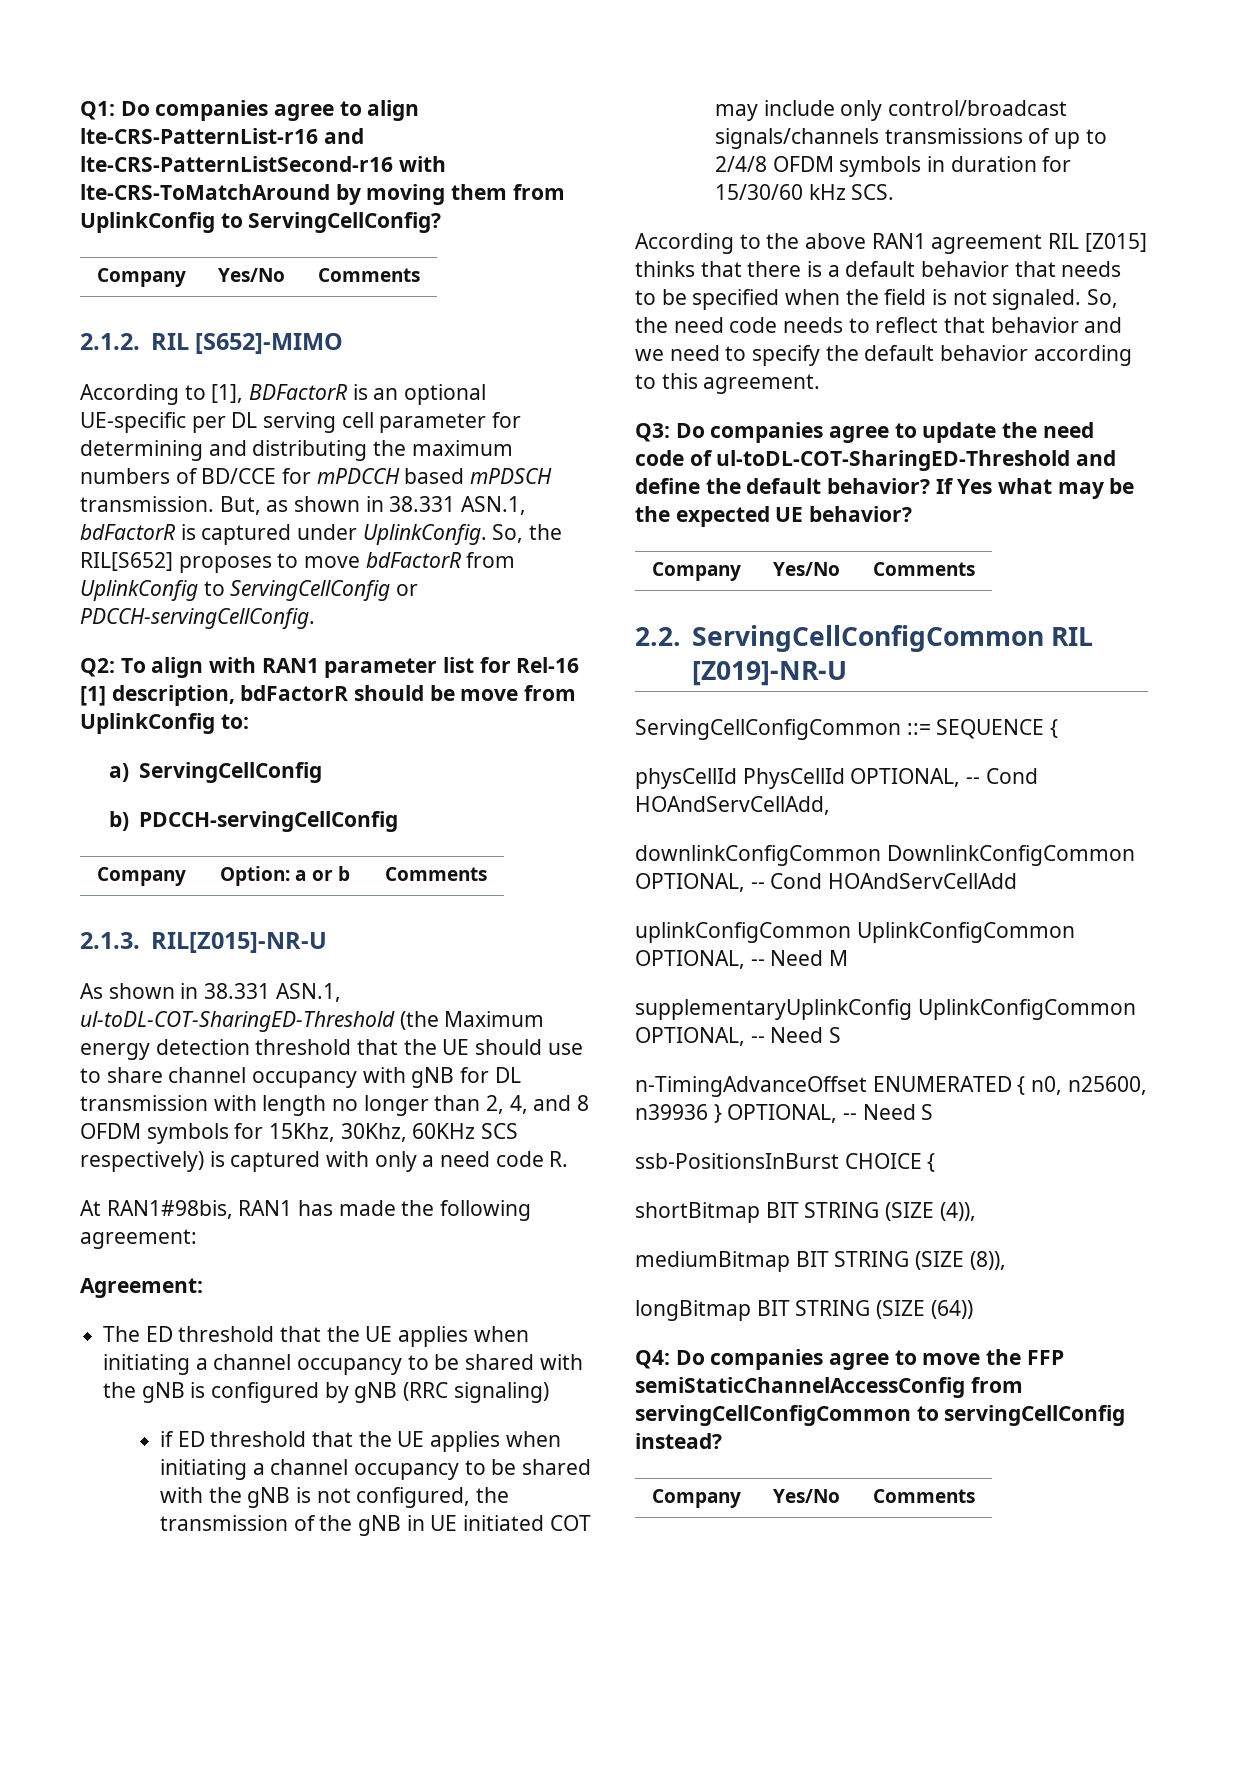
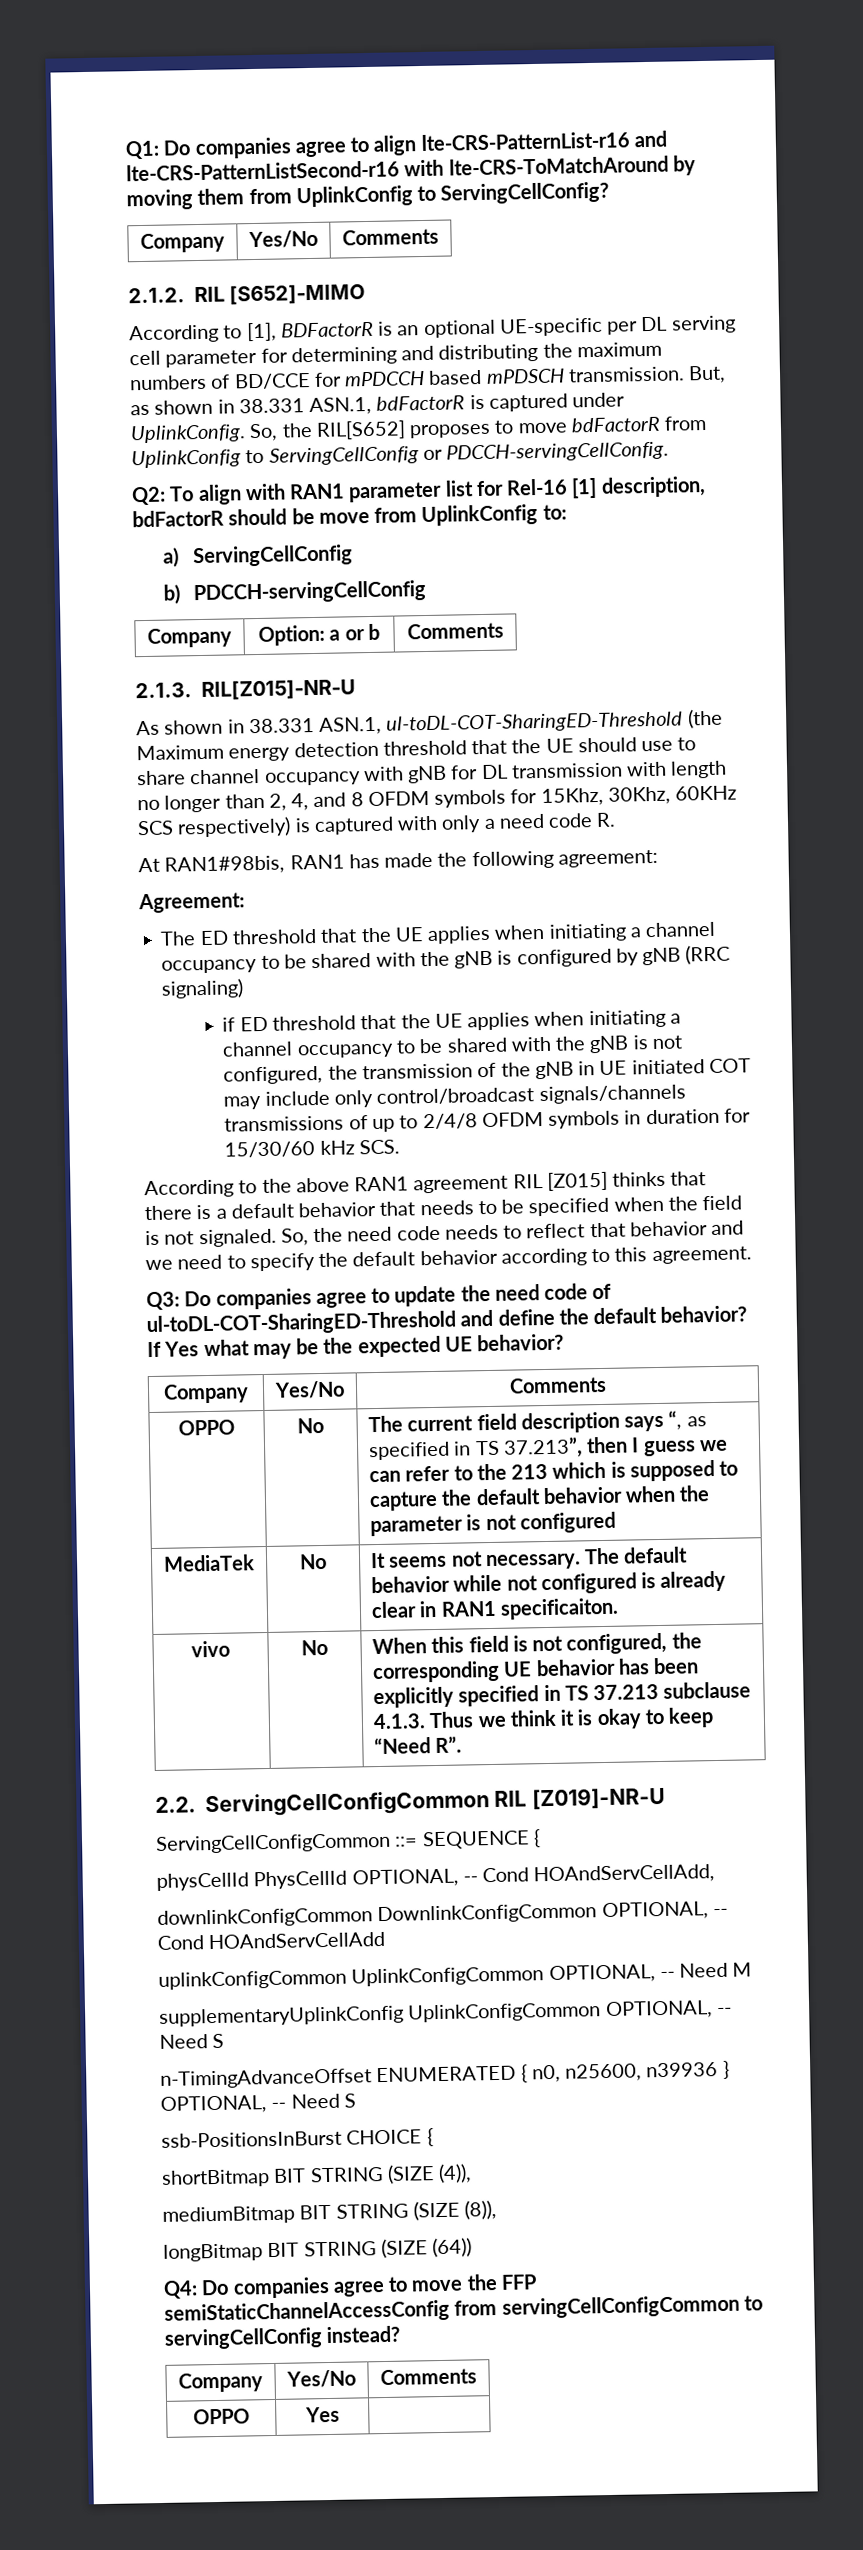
(975, 569) none -> [178,1419,235,1436] [297,1417,324,1434] [368,1410,707,1434] [368,1436,728,1461] [369,1459,739,1483] [369,1485,711,1512] [370,1511,616,1537] [163,1554,255,1572] [299,1553,327,1570] [370,1546,689,1571] [371,1570,727,1595] [371,1597,619,1620] [191,1640,230,1658] [301,1639,328,1656] [372,1632,702,1655] [372,1657,700,1684] [373,1681,752,1709] [373,1707,715,1730] [374,1735,463,1755] // OPPO | No | The current field description says “, as specified in TS 37.213”, then I guess we can refer to the 213 which is supposed to capture the default behavior when the parameter is not configured // MediaTek | No | It seems not necessary. The default behavior while not configured is already clear in RAN1 specificaiton. // vivo | No | When this field is not configured, the corresponding UE behavior has been explicitly specified in TS 37.213 subclause 4.1.3. Thus we think it is okay to keep “Need R”.
(975, 1496) none -> [193,2408,250,2425] [304,2406,340,2423] // OPPO | Yes |

